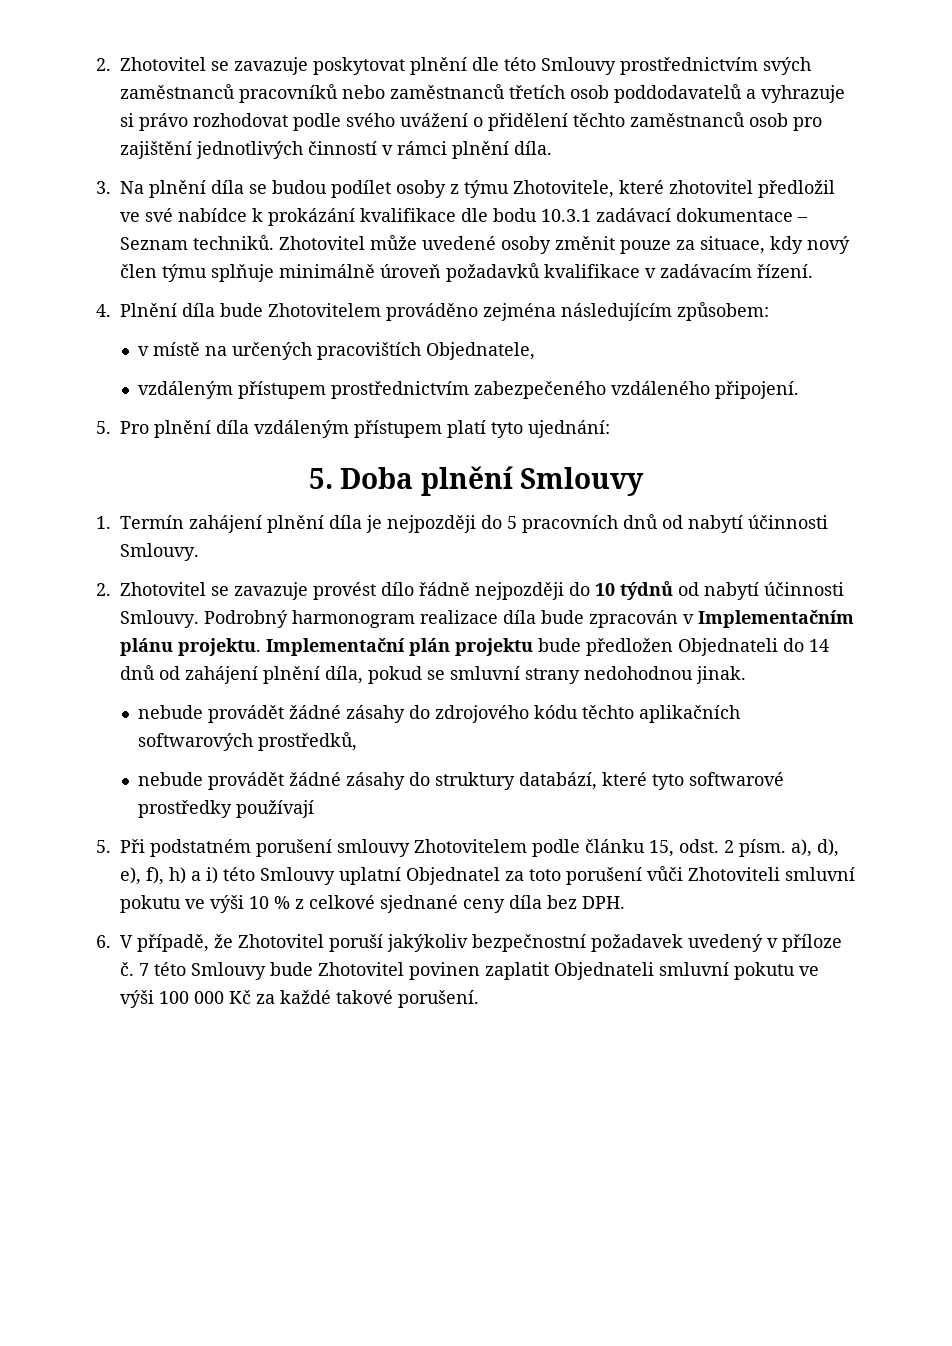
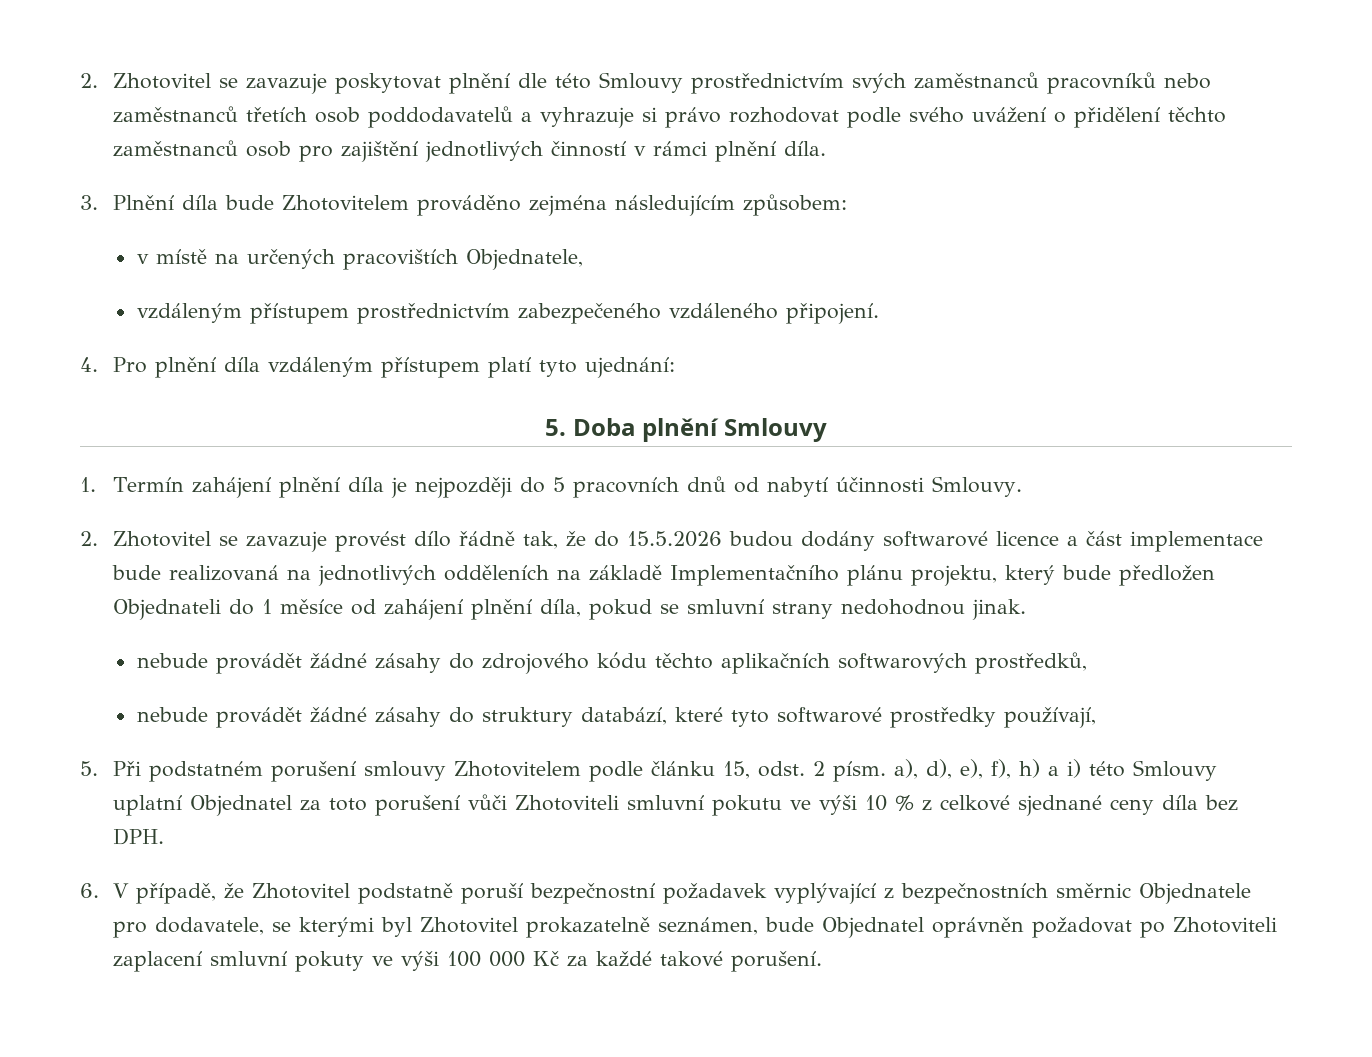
[120,180,835,198] [120,208,808,226] [120,235,850,254] [120,263,813,282] [96,304,111,317] Na plnění díla se budou podílet osoby z týmu Zhotovitele, které zhotovitel předložil ve své nabídce k prokázání kvalifikace dle bodu 10.3.1 zadávací dokumentace – Seznam techniků. Zhotovitel může uvedené osoby změnit pouze za situace, kdy nový člen týmu splňuje minimálně úroveň požadavků kvalifikace v zadávacím řízení. // 4. -> (98, 202) none
[96,421,111,434] 5. -> [80,357,98,372] 4.
[475,581,844,600] [120,610,854,628] [120,638,533,656] nejpozději do 10 týdnů od nabytí účinnosti Smlouvy. Podrobný harmonogram realizace díla bude zpracován v Implementačním plánu projektu. Implementační plán projektu -> [523,531,1264,552] [112,565,1056,586] tak, že do 15.5.2026 budou dodány softwarové licence a část implementace bude realizovaná na jednotlivých odděleních na základě Implementačního plánu projektu, který
[809,639,829,652] [120,665,155,680] 14 dnů -> [262,599,344,615] 1 měsíce
[236,800,315,818] používají -> [1003,707,1096,728] používají,
[329,934,842,952] [120,962,795,980] poruší jakýkoliv bezpečnostní požadavek uvedený v příloze č. 7 této Smlouvy bude Zhotovitel povinen zaplatit Objednateli smluvní pokutu -> [358,883,1252,904] [113,917,1278,938] [113,951,365,972] podstatně poruší bezpečnostní požadavek vyplývající z bezpečnostních směrnic Objednatele pro dodavatele, se kterými byl Zhotovitel prokazatelně seznámen, bude Objednatel oprávněn požadovat po Zhotoviteli zaplacení smluvní pokuty

